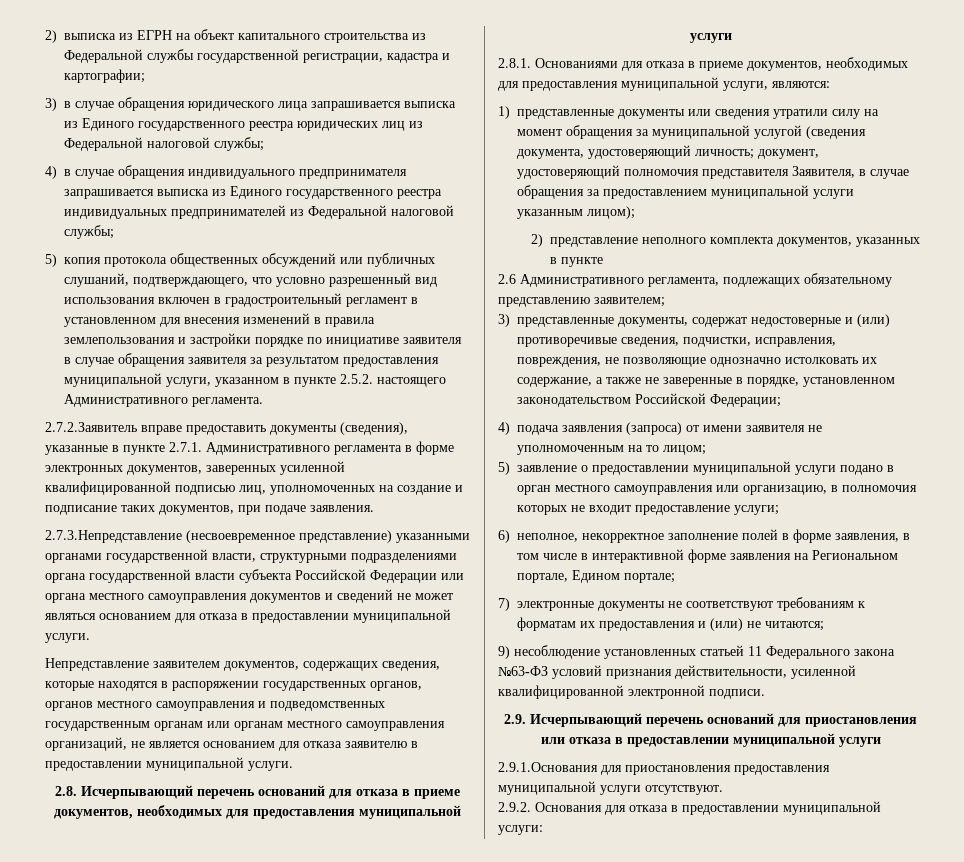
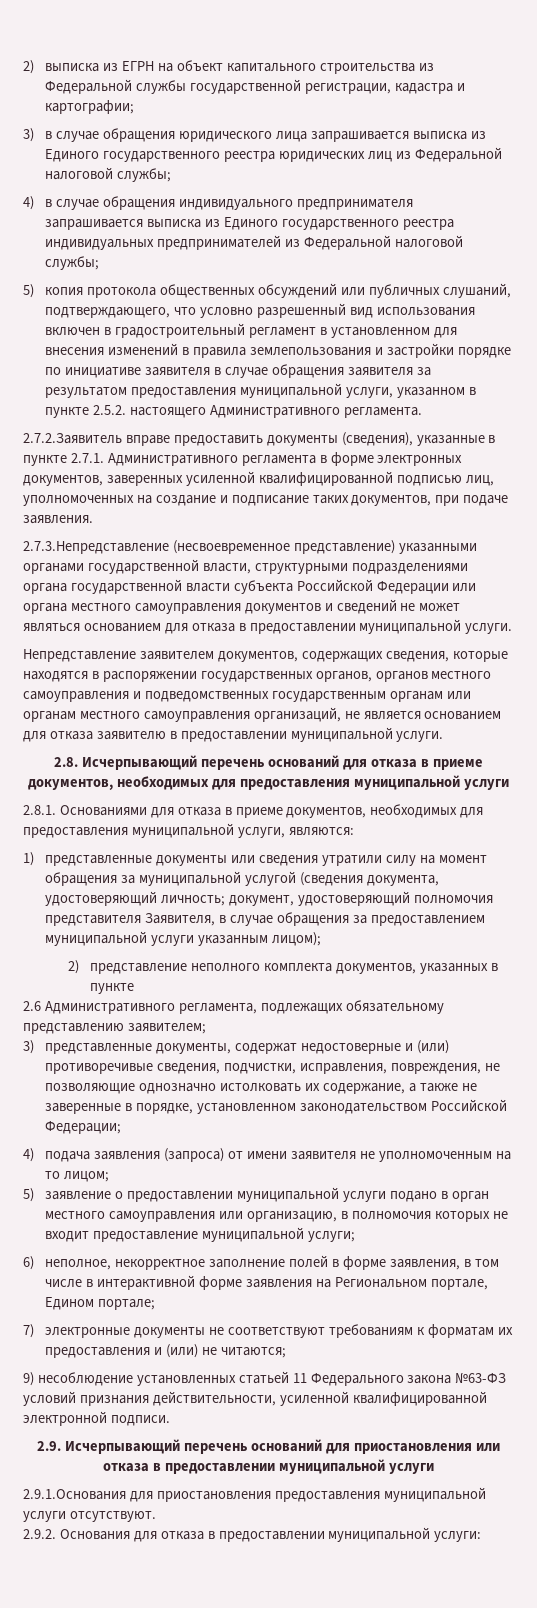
(730, 510) none -> [202,1227,305,1242] муниципальной

